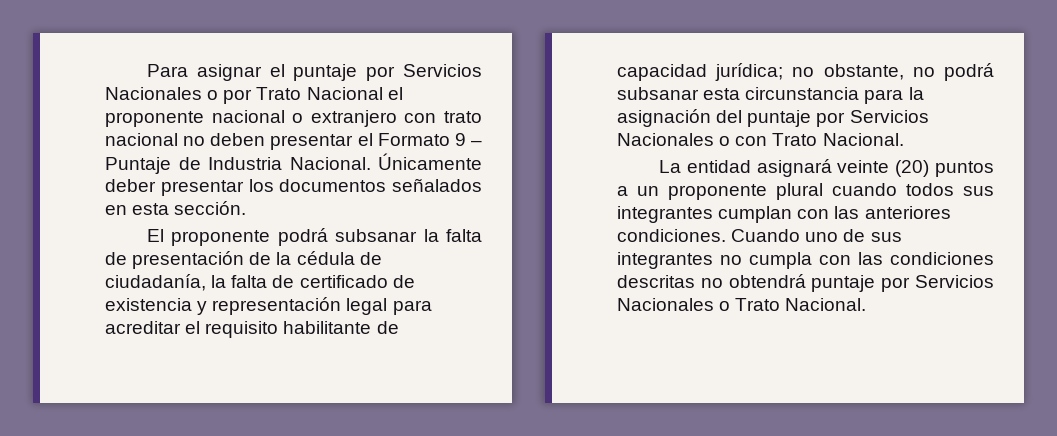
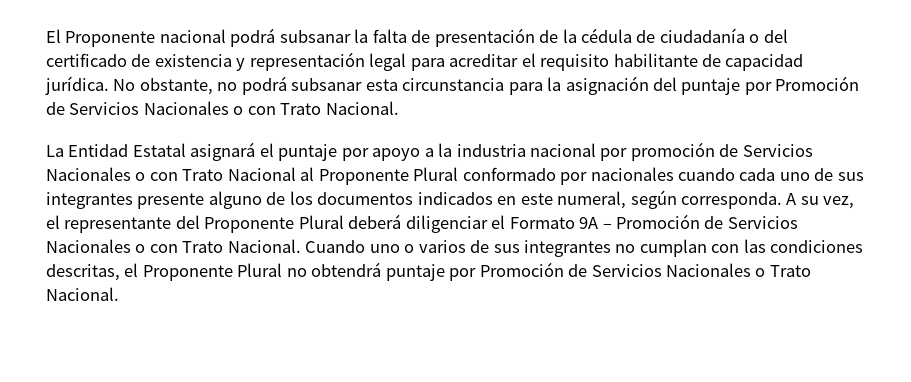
[147,64,482,81] [105,87,403,104] [105,110,483,127] [105,133,483,150] [105,153,482,174] [105,178,482,196] [105,201,247,215] [147,229,271,246] Para asignar el puntaje por Servicios Nacionales o por Trato Nacional el proponente nacional o extranjero con trato nacional no deben presentar el Formato 9 – Puntaje de Industria Nacional. Únicamente deber presentar los documentos señalados en esta sección. // El proponente -> [46,29,226,47] El Proponente nacional
[105,274,295,291] ciudadanía, la falta de -> [659,28,788,43] ciudadanía o del
[715,63,815,81] jurídica; no -> [45,76,136,95] jurídica. No
(846, 119) none -> [775,76,860,91] [46,102,65,115] Promoción de
[686,159,994,177] [617,183,994,200] [617,206,951,223] [617,229,902,242] [617,252,994,269] [617,275,695,288] entidad asignará veinte (20) puntos a un proponente plural cuando todos sus integrantes cumplan con las anteriores condiciones. Cuando uno de sus integrantes no cumpla con las condiciones descritas -> [68,142,813,161] [46,167,864,185] [46,190,855,209] [46,214,798,233] [46,239,864,257] [46,263,283,281] Entidad Estatal asignará el puntaje por apoyo a la industria nacional por promoción de Servicios Nacionales o con Trato Nacional al Proponente Plural conformado por nacionales cuando cada uno de sus integrantes presente alguno de los documentos indicados en este numeral, según corresponda. A su vez, el representante del Proponente Plural deberá diligenciar el Formato 9A – Promoción de Servicios Nacionales o con Trato Nacional. Cuando uno o varios de sus integrantes no cumplan con las condiciones descritas, el Proponente Plural
(911, 284) none -> [479,262,588,277] Promoción de

